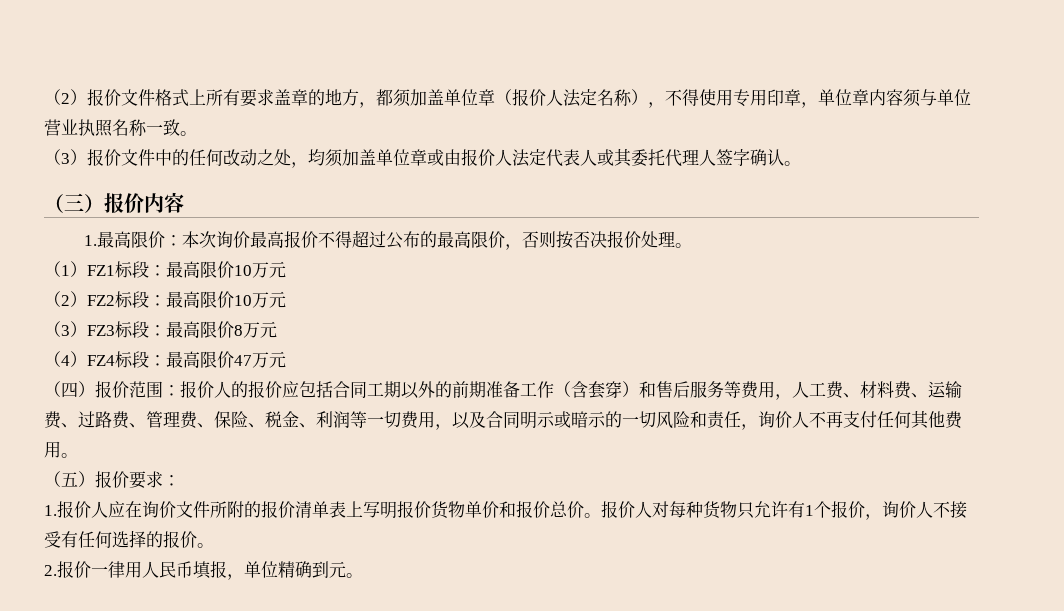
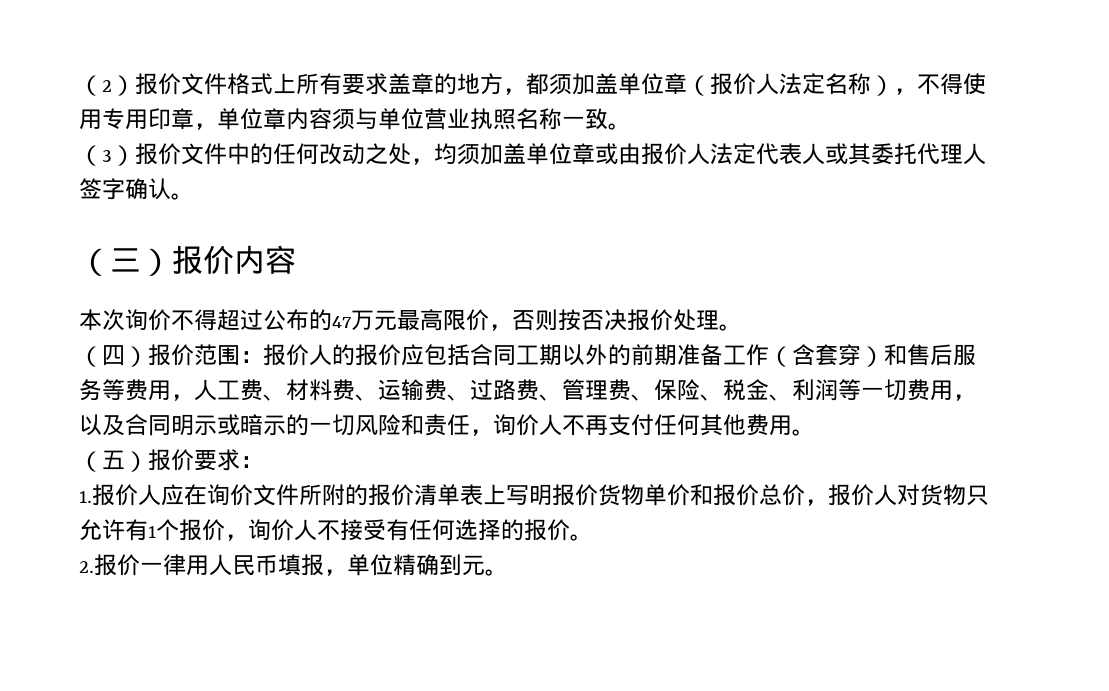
[83,231,301,248] 1.最高限价：本次询价最高报 -> [79,309,148,331] 本次询
(437, 239) none -> [332,310,397,331] 47万元
[44,261,286,278] [44,291,286,308] [44,321,277,338] [44,351,286,368] // （1）FZ1标段：最高限价10万元 // （2）FZ2标段：最高限价10万元 // （3）FZ3标段：最高限价8万元 // （4）FZ4标段：最高限价47万元 -> (742, 327) none
[584,513,601,518] 。 -> [805,499,828,506] ，
[669,501,703,518] 每种 -> (920, 494) none

